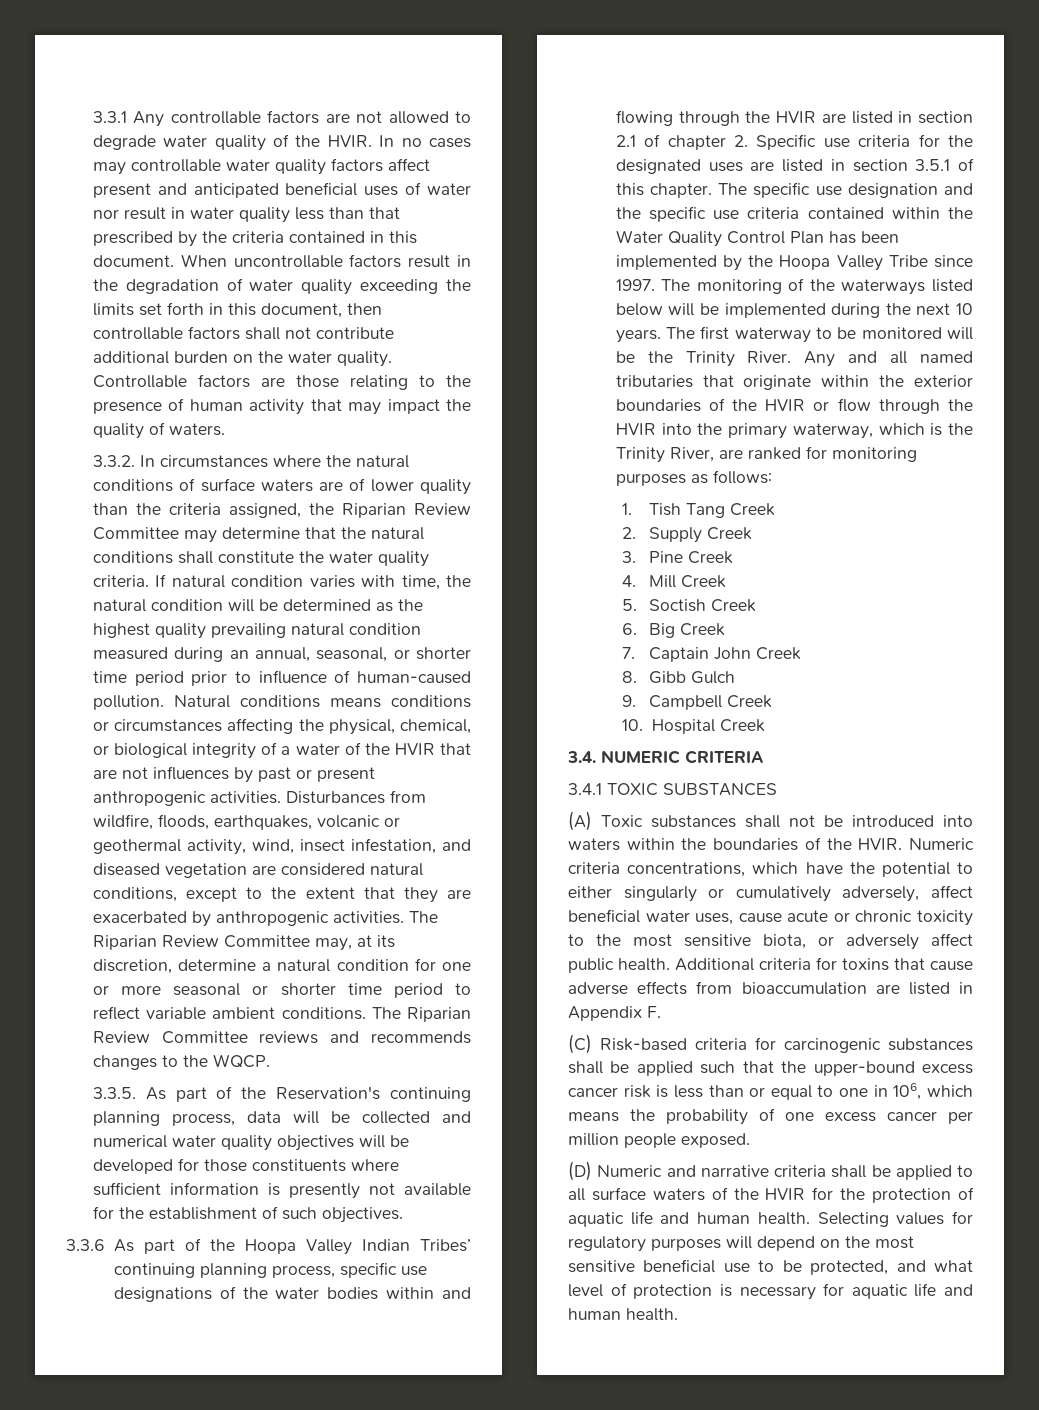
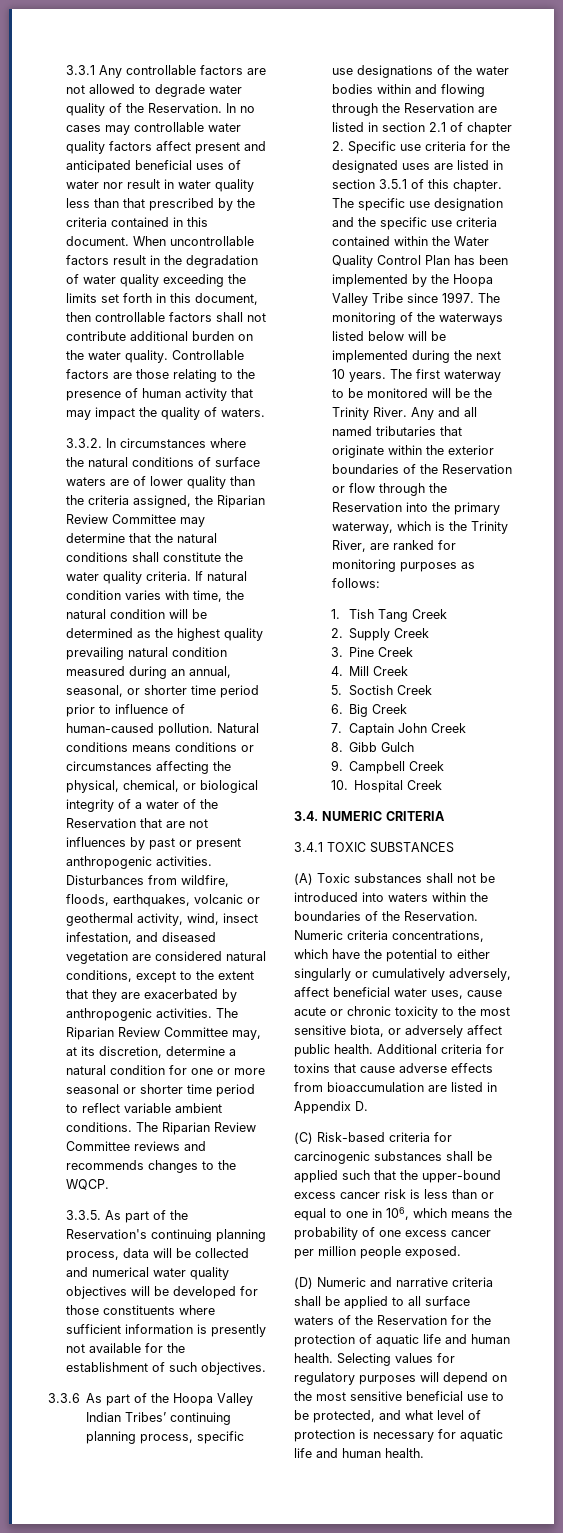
[327,135,372,147] HVIR. -> [148,103,223,113] Reservation.
[394,743,435,755] HVIR -> [66,818,137,828] Reservation
[776,111,816,123] HVIR -> [404,103,475,113] Reservation
[765,399,806,411] HVIR -> [442,464,513,474] Reservation
[615,423,656,435] HVIR -> [332,502,403,512] Reservation
[858,838,903,850] HVIR. -> [404,911,478,921] Reservation.
[647,1006,661,1018] F. -> [355,1101,368,1111] D.
[765,1188,806,1200] HVIR -> [377,1315,447,1325] Reservation

